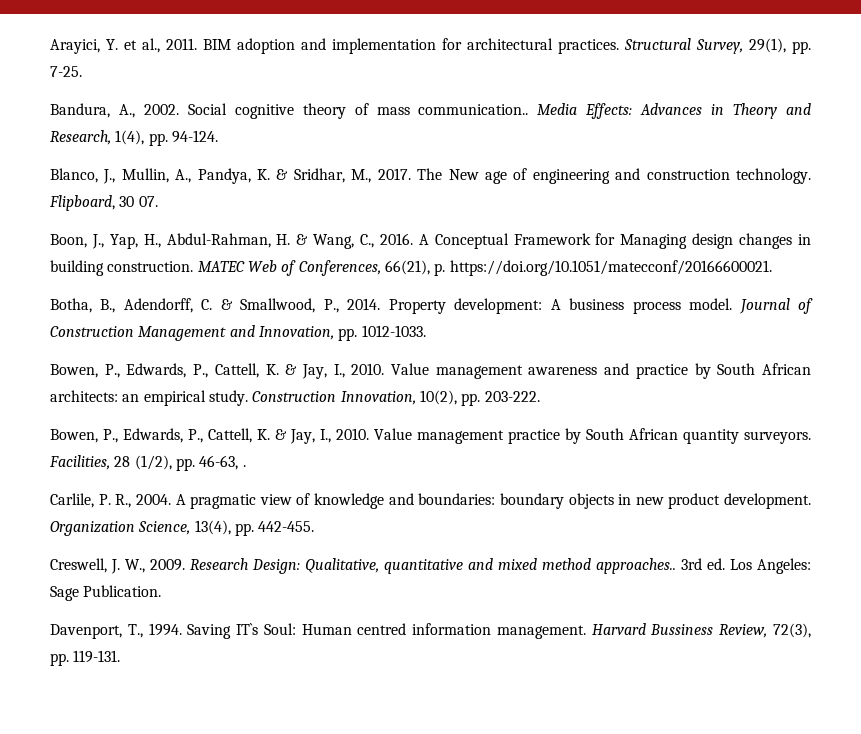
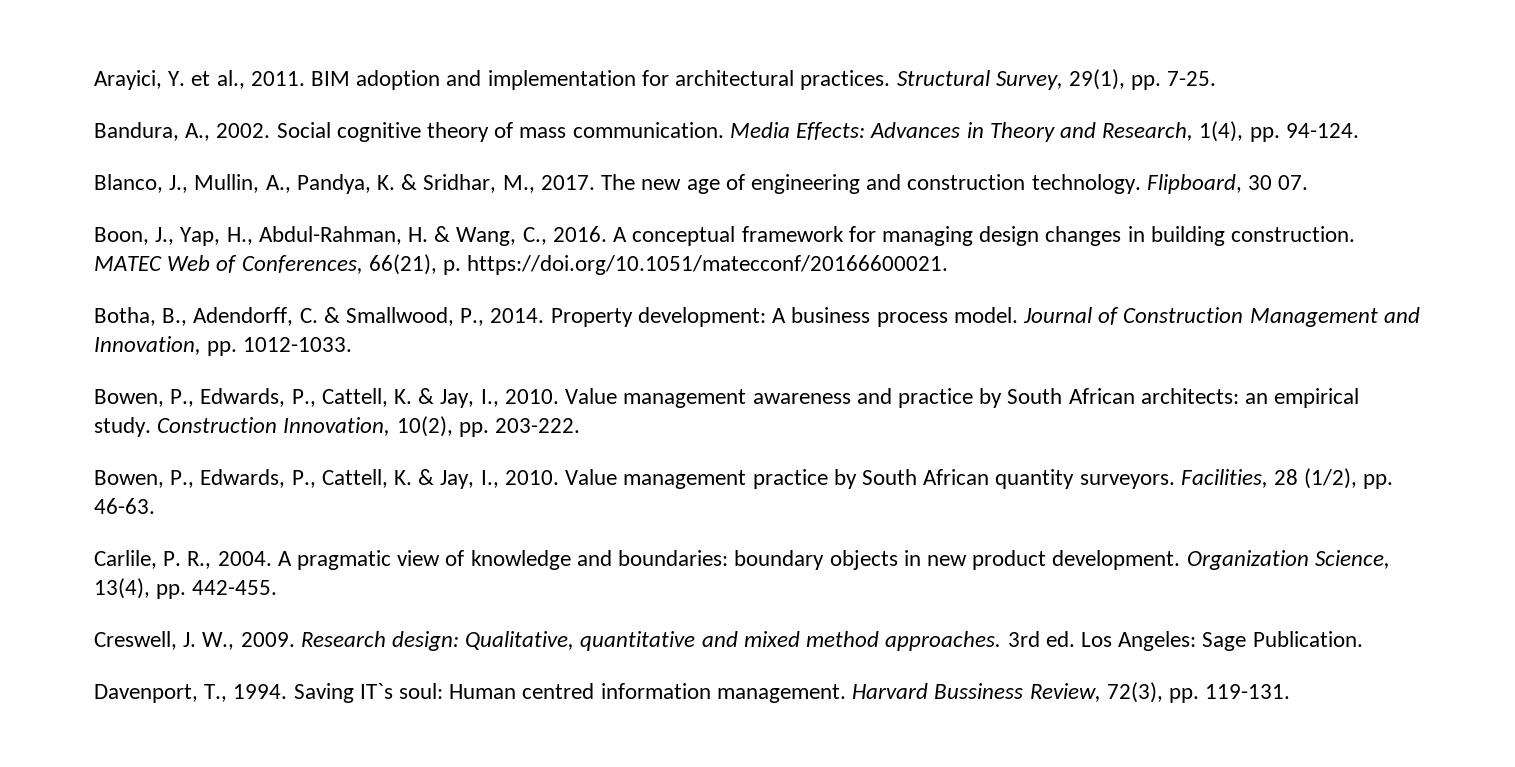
[418,104,529,115] communication.. -> [572,122,724,138] communication.
[448,169,479,180] New -> [641,179,682,190] new
[434,233,688,249] Conceptual Framework for Managing -> [632,226,973,246] conceptual framework for managing
[199,455,246,470] 46-63, . -> [94,498,155,514] 46-63.
[252,559,300,574] Design: -> [392,631,460,651] design:
[596,558,676,574] approaches.. -> [885,631,1002,651] approaches.
[263,623,296,635] Soul: -> [399,683,444,699] soul:

